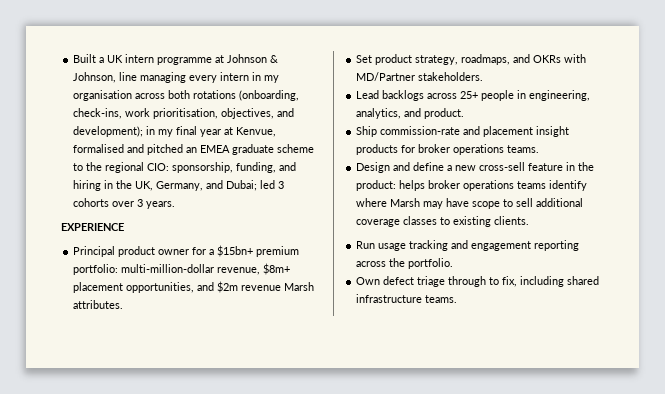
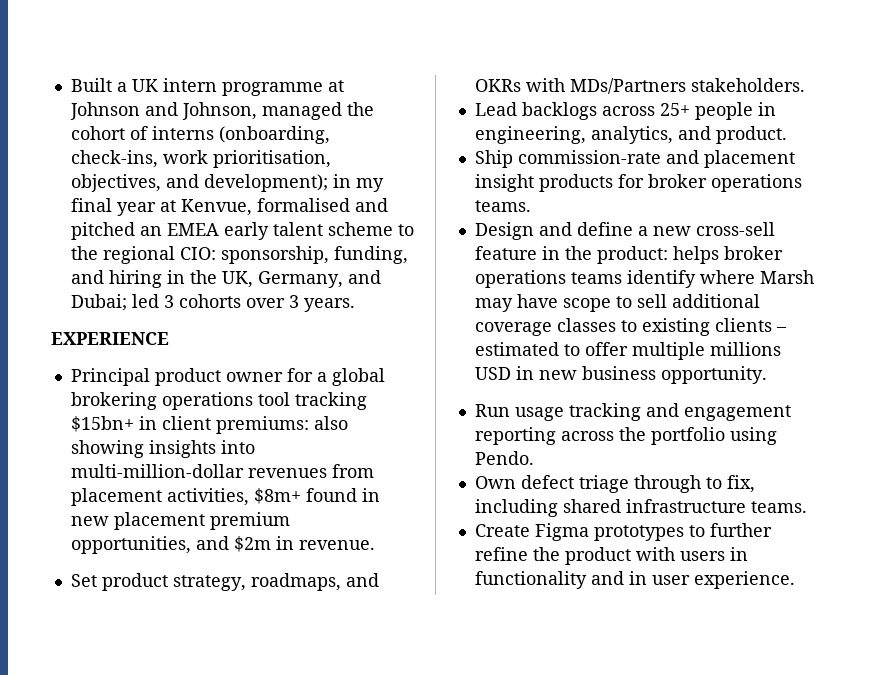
[270,55,279,63] [73,72,280,83] [73,90,237,101] & Johnson, line managing every intern in my organisation across both rotations -> [144,102,374,120] [70,126,214,140] and Johnson, managed the cohort of interns
[232,144,275,155] graduate -> [223,222,323,240] early talent
[217,245,300,257] [73,263,291,275] [73,281,315,293] [73,300,124,309] $15bn+ premium portfolio: multi-million-dollar revenue, $8m+ placement opportunities, and $2m revenue Marsh attributes. -> [331,368,385,386] [70,392,367,410] [70,416,348,434] [70,440,255,458] [70,464,374,478] [70,488,380,506] [70,512,290,530] [70,536,375,554] global brokering operations tool tracking $15bn+ in client premiums: also showing insights into multi-million-dollar revenues from placement activities, $8m+ found in new placement premium opportunities, and $2m in revenue.
[356,72,416,81] MD/Partner -> [569,78,686,94] MDs/Partners
[494,216,530,225] clients. -> [714,318,787,332] [474,342,781,360] [474,366,767,384] clients – estimated to offer multiple millions USD in new business opportunity.
[408,258,454,269] portfolio. -> [650,427,777,445] [474,451,534,465] portfolio using Pendo.
(458, 299) none -> [474,523,772,541] [474,547,748,565] [474,571,795,589] // Create Figma prototypes to further refine the product with users in functionality and in user experience.

